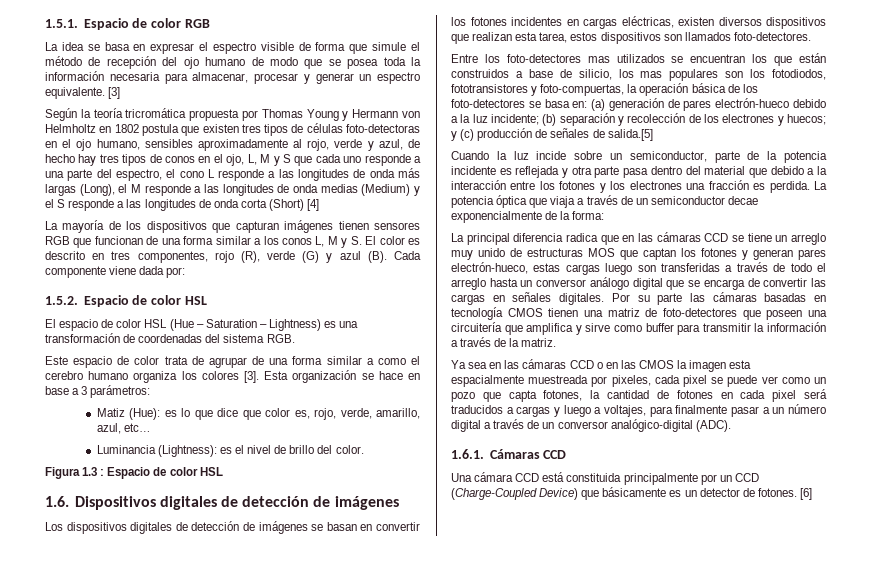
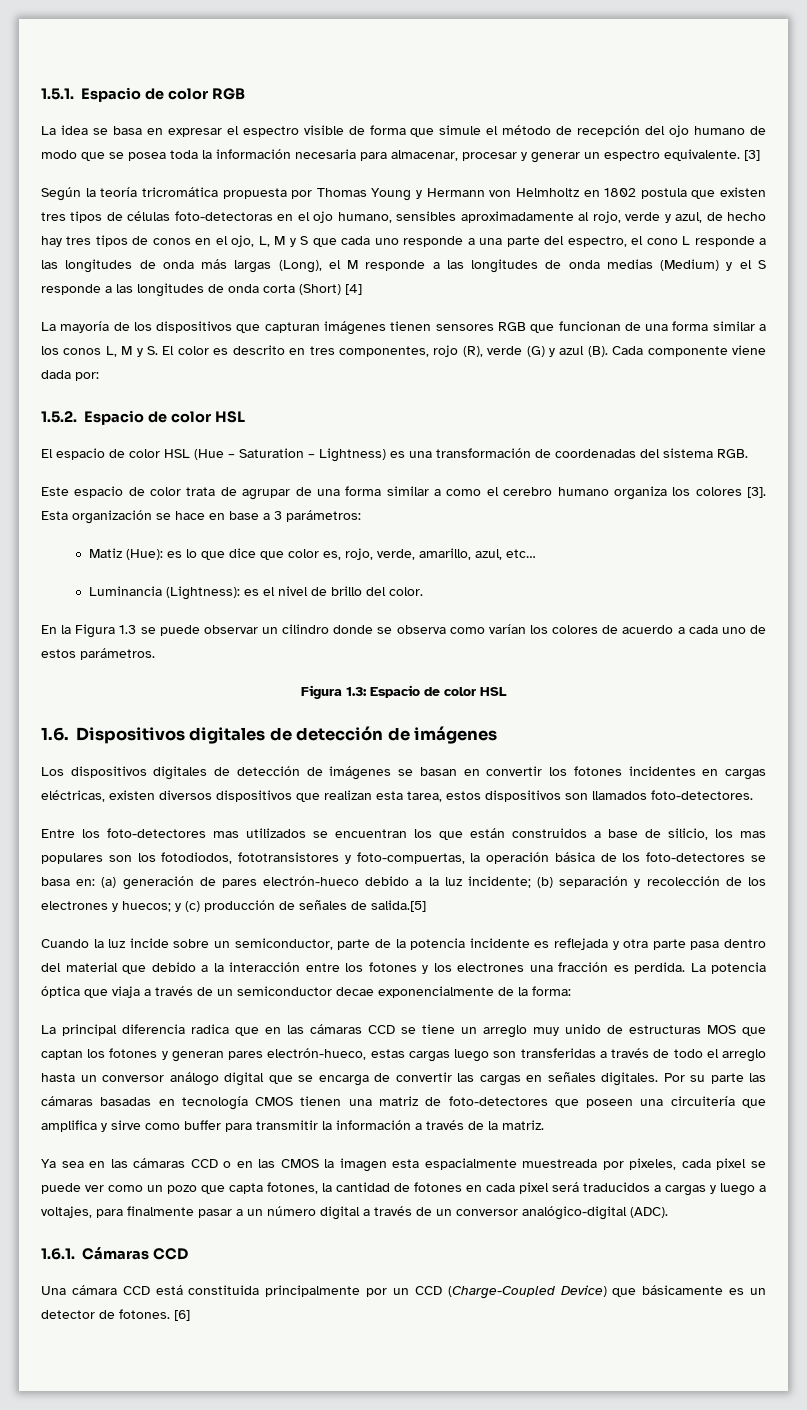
[45,467,105,479] Figura 1.3 : -> [41,624,766,638] [41,648,155,660] [300,685,367,699] En la Figura 1.3 se puede observar un cilindro donde se observa como varían los colores de acuerdo a cada uno de estos parámetros. // Figura 1.3:

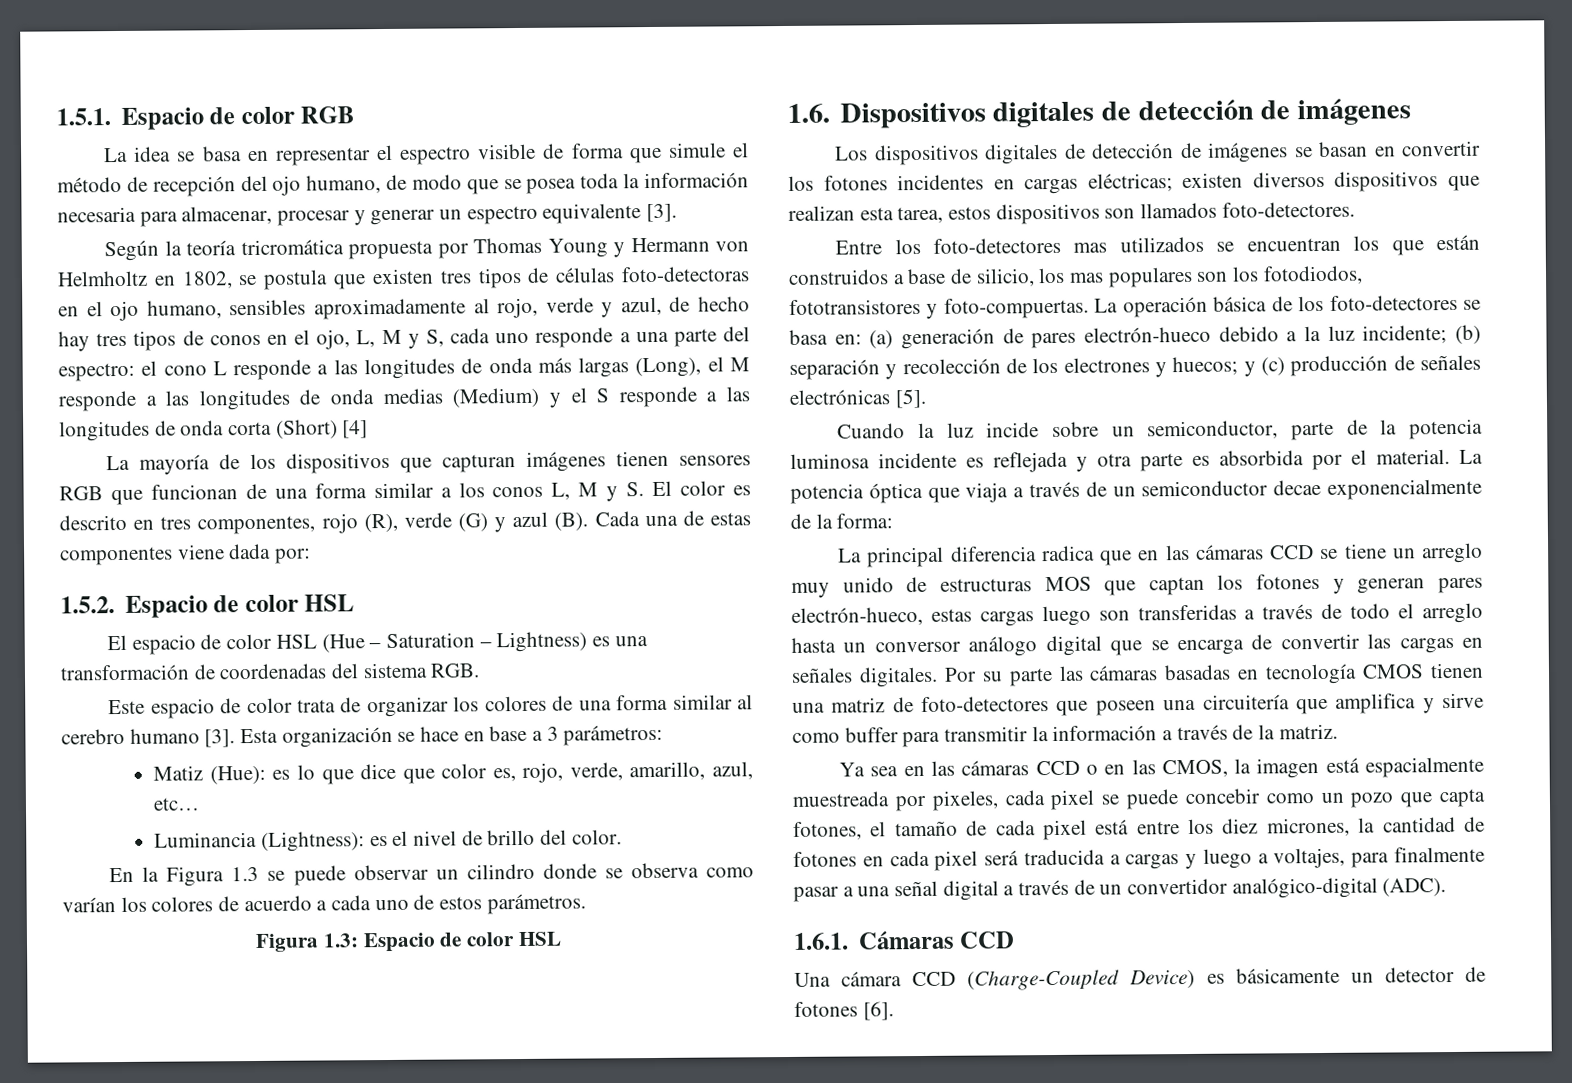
[167,128,222,137] expresar -> [275,147,371,166] representar
[694,126,746,135] humano -> [306,175,382,194] humano,
[664,149,760,161] equivalente. [3] -> [542,203,678,224] equivalente [3].
[604,188,637,197] 1802 -> [181,271,258,289] 1802, se
[300,236,337,247] S que -> [425,329,444,347] S,
[567,236,627,247] espectro, -> [58,362,135,382] espectro:
[647,346,728,357] componente -> [644,510,751,527] [60,546,173,566] una de estas componentes
[242,486,742,500] agrupar de una forma similar a como el cerebro humano organiza los colores -> [366,694,754,718] [61,728,200,745] organizar los colores de una forma similar al cerebro humano
[41,790,105,802] eléctricas, -> [1087,173,1173,192] eléctricas;
[356,852,481,864] foto-compuertas, la -> [943,297,1119,319] foto-compuertas. La
[351,900,426,912] de salida.[5] -> [789,388,927,409] electrónicas [5].
(466, 944) none -> [790,453,870,469] luminosa
[690,939,766,950] [41,962,685,974] pasa dentro del material que debido a la interacción entre los fotones y los electrones una fracción es perdida. -> [1192,449,1450,471] es absorbida por el material.
[280,1159,319,1168] CMOS -> [1161,759,1228,778] CMOS,
[392,1159,420,1168] esta -> [1325,757,1360,773] está
[85,1185,104,1192] ver -> [1184,788,1260,805] concebir
(318, 1188) none -> [870,817,1350,841] el tamaño de cada pixel está entre los diez micrones,
[583,1182,650,1192] traducidos -> [1023,849,1105,866] traducida
[247,1206,316,1216] un número -> [857,880,939,897] una señal
[456,1209,518,1216] conversor -> [1127,878,1229,895] convertidor
[155,1285,745,1299] está constituida principalmente por un CCD (Charge-Coupled Device) que básicamente es -> [967,967,1340,991] (Charge-Coupled Device) es básicamente
[119,1309,190,1321] fotones. [6] -> [794,1001,894,1021] fotones [6].

